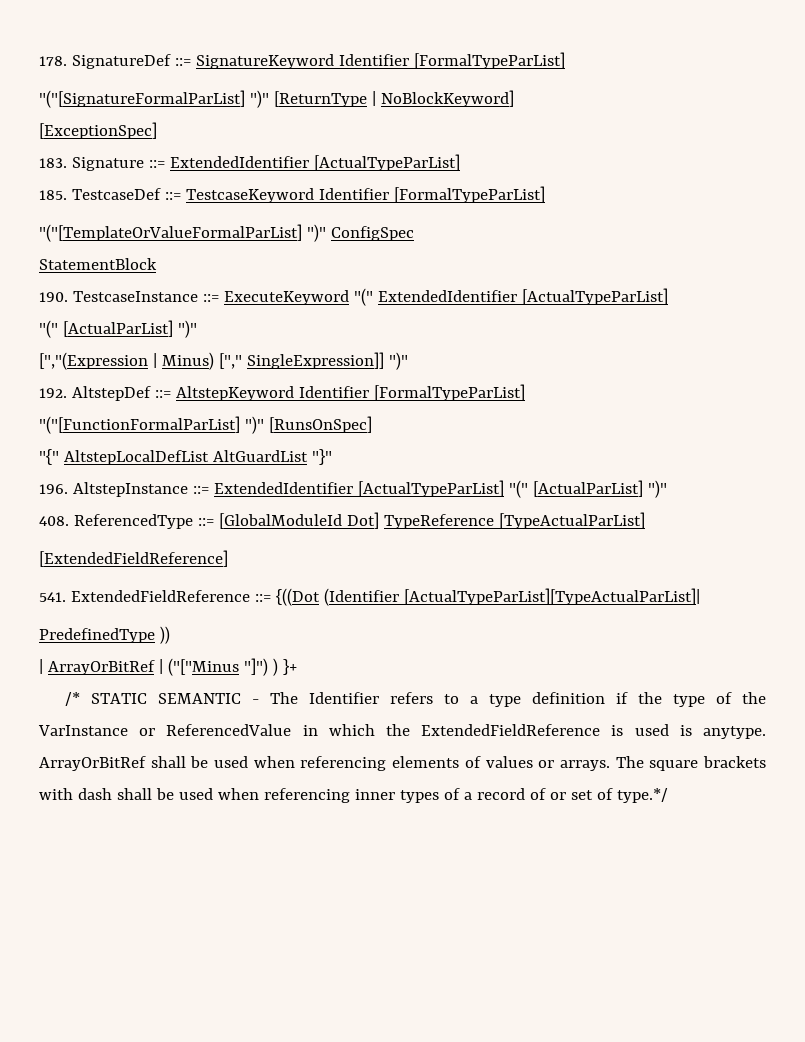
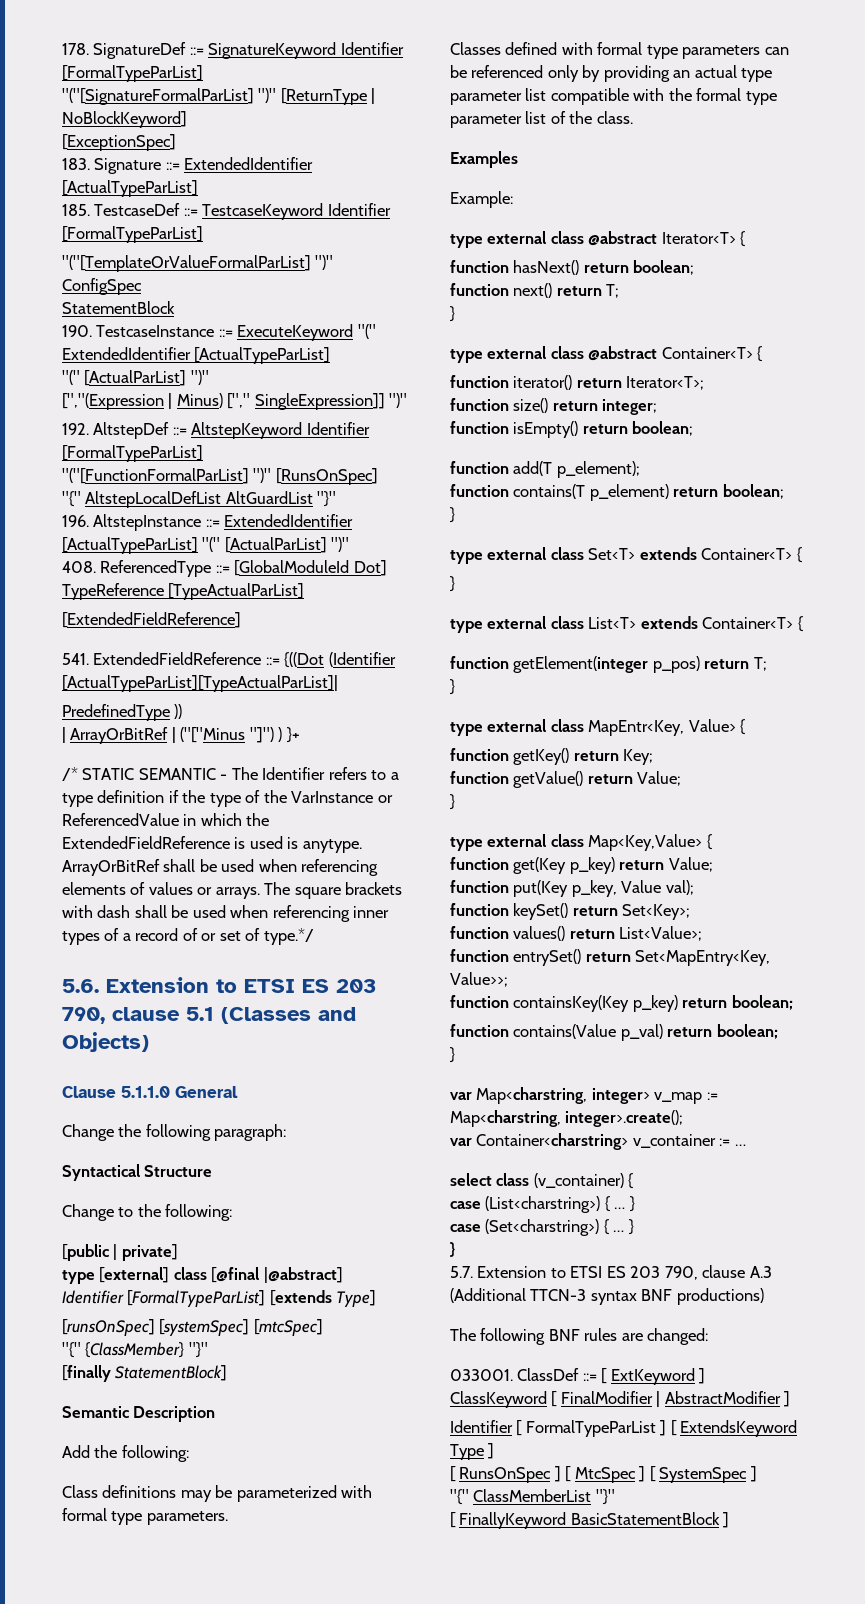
(668, 795) none -> [62,977,376,993] [62,1007,356,1024] [62,1032,149,1052] [62,1086,238,1098] [62,1124,287,1141] [62,1164,213,1181] [62,1204,233,1221] [62,1244,178,1261] [62,1267,343,1284] [62,1290,377,1307] [62,1319,323,1336] [62,1342,208,1358] [62,1365,228,1382] [62,1406,216,1422] [62,1445,189,1462] [62,1485,373,1502] [62,1508,228,1525] [450,42,789,59] [450,65,773,82] [450,88,777,105] [450,111,633,128] [450,151,518,168] [450,191,513,208] [450,231,746,248] [450,260,695,275] [450,283,620,298] [450,306,455,322] [450,346,763,363] [450,375,705,390] [450,398,658,415] [450,421,694,438] [450,461,640,478] [450,484,784,501] [450,507,455,523] [450,547,802,564] [450,576,455,592] [450,616,803,633] [450,656,767,673] [450,679,455,695] [450,719,746,736] [450,748,654,765] [450,771,682,788] [450,794,455,810] [450,834,712,851] [450,857,713,874] [450,880,694,897] [450,903,691,920] [450,926,703,941] [450,949,771,966] [450,972,508,987] [450,995,793,1012] [450,1024,778,1041] [450,1047,455,1063] [450,1087,718,1104] [450,1110,684,1127] [450,1133,746,1150] [450,1173,634,1189] [450,1196,635,1213] [450,1219,634,1236] [450,1242,456,1257] [450,1265,772,1280] [450,1288,764,1305] [450,1328,709,1345] [450,1368,706,1385] [450,1391,791,1408] [450,1420,798,1437] [450,1443,495,1460] [450,1466,757,1483] [450,1489,615,1505] [450,1512,730,1529] // 5.6. Extension to ETSI ES 203 790, clause 5.1 (Classes and Objects) // Clause 5.1.1.0 General // Change the following paragraph: // Syntactical Structure // Change to the following: // [public | private] // type [external] class [@final |@abstract] // Identifier [FormalTypeParList] [extends Type] // [runsOnSpec] [systemSpec] [mtcSpec] // "{" {ClassMember} "}" // [finally StatementBlock] // Semantic Description // Add the following: // Class definitions may be parameterized with formal type parameters. // Classes defined with formal type parameters can be referenced only by providing an actual type parameter list compatible with the formal type parameter list of the class. // Examples // Example: // type external class @abstract Iterator<T> { // function hasNext() return boolean; // function next() return T; // } // type external class @abstract Container<T> { // function iterator() return Iterator<T>; // function size() return integer; // function isEmpty() return boolean; // function add(T p_element); // function contains(T p_element) return boolean; // } // type external class Set<T> extends Container<T> { // } // type external class List<T> extends Container<T> { // function getElement(integer p_pos) return T; // } // type external class MapEntr<Key, Value> { // function getKey() return Key; // function getValue() return Value; // } // type external class Map<Key,Value> { // function get(Key p_key) return Value; // function put(Key p_key, Value val); // function keySet() return Set<Key>; // function values() return List<Value>; // function entrySet() return Set<MapEntry<Key, Value>>; // function containsKey(Key p_key) return boolean; // function contains(Value p_val) return boolean; // } // var Map<charstring, integer> v_map := Map<charstring, integer>.create(); // var Container<charstring> v_container := … // select class (v_container) { // case (List<charstring>) { … } // case (Set<charstring>) { … } // } // 5.7. Extension to ETSI ES 203 790, clause A.3 (Additional TTCN-3 syntax BNF productions) // The following BNF rules are changed: // 033001. ClassDef ::= [ ExtKeyword ] ClassKeyword [ FinalModifier | AbstractModifier ] // Identifier [ FormalTypeParList ] [ ExtendsKeyword Type ] // [ RunsOnSpec ] [ MtcSpec ] [ SystemSpec ] // "{" ClassMemberList "}" // [ FinallyKeyword BasicStatementBlock ]

